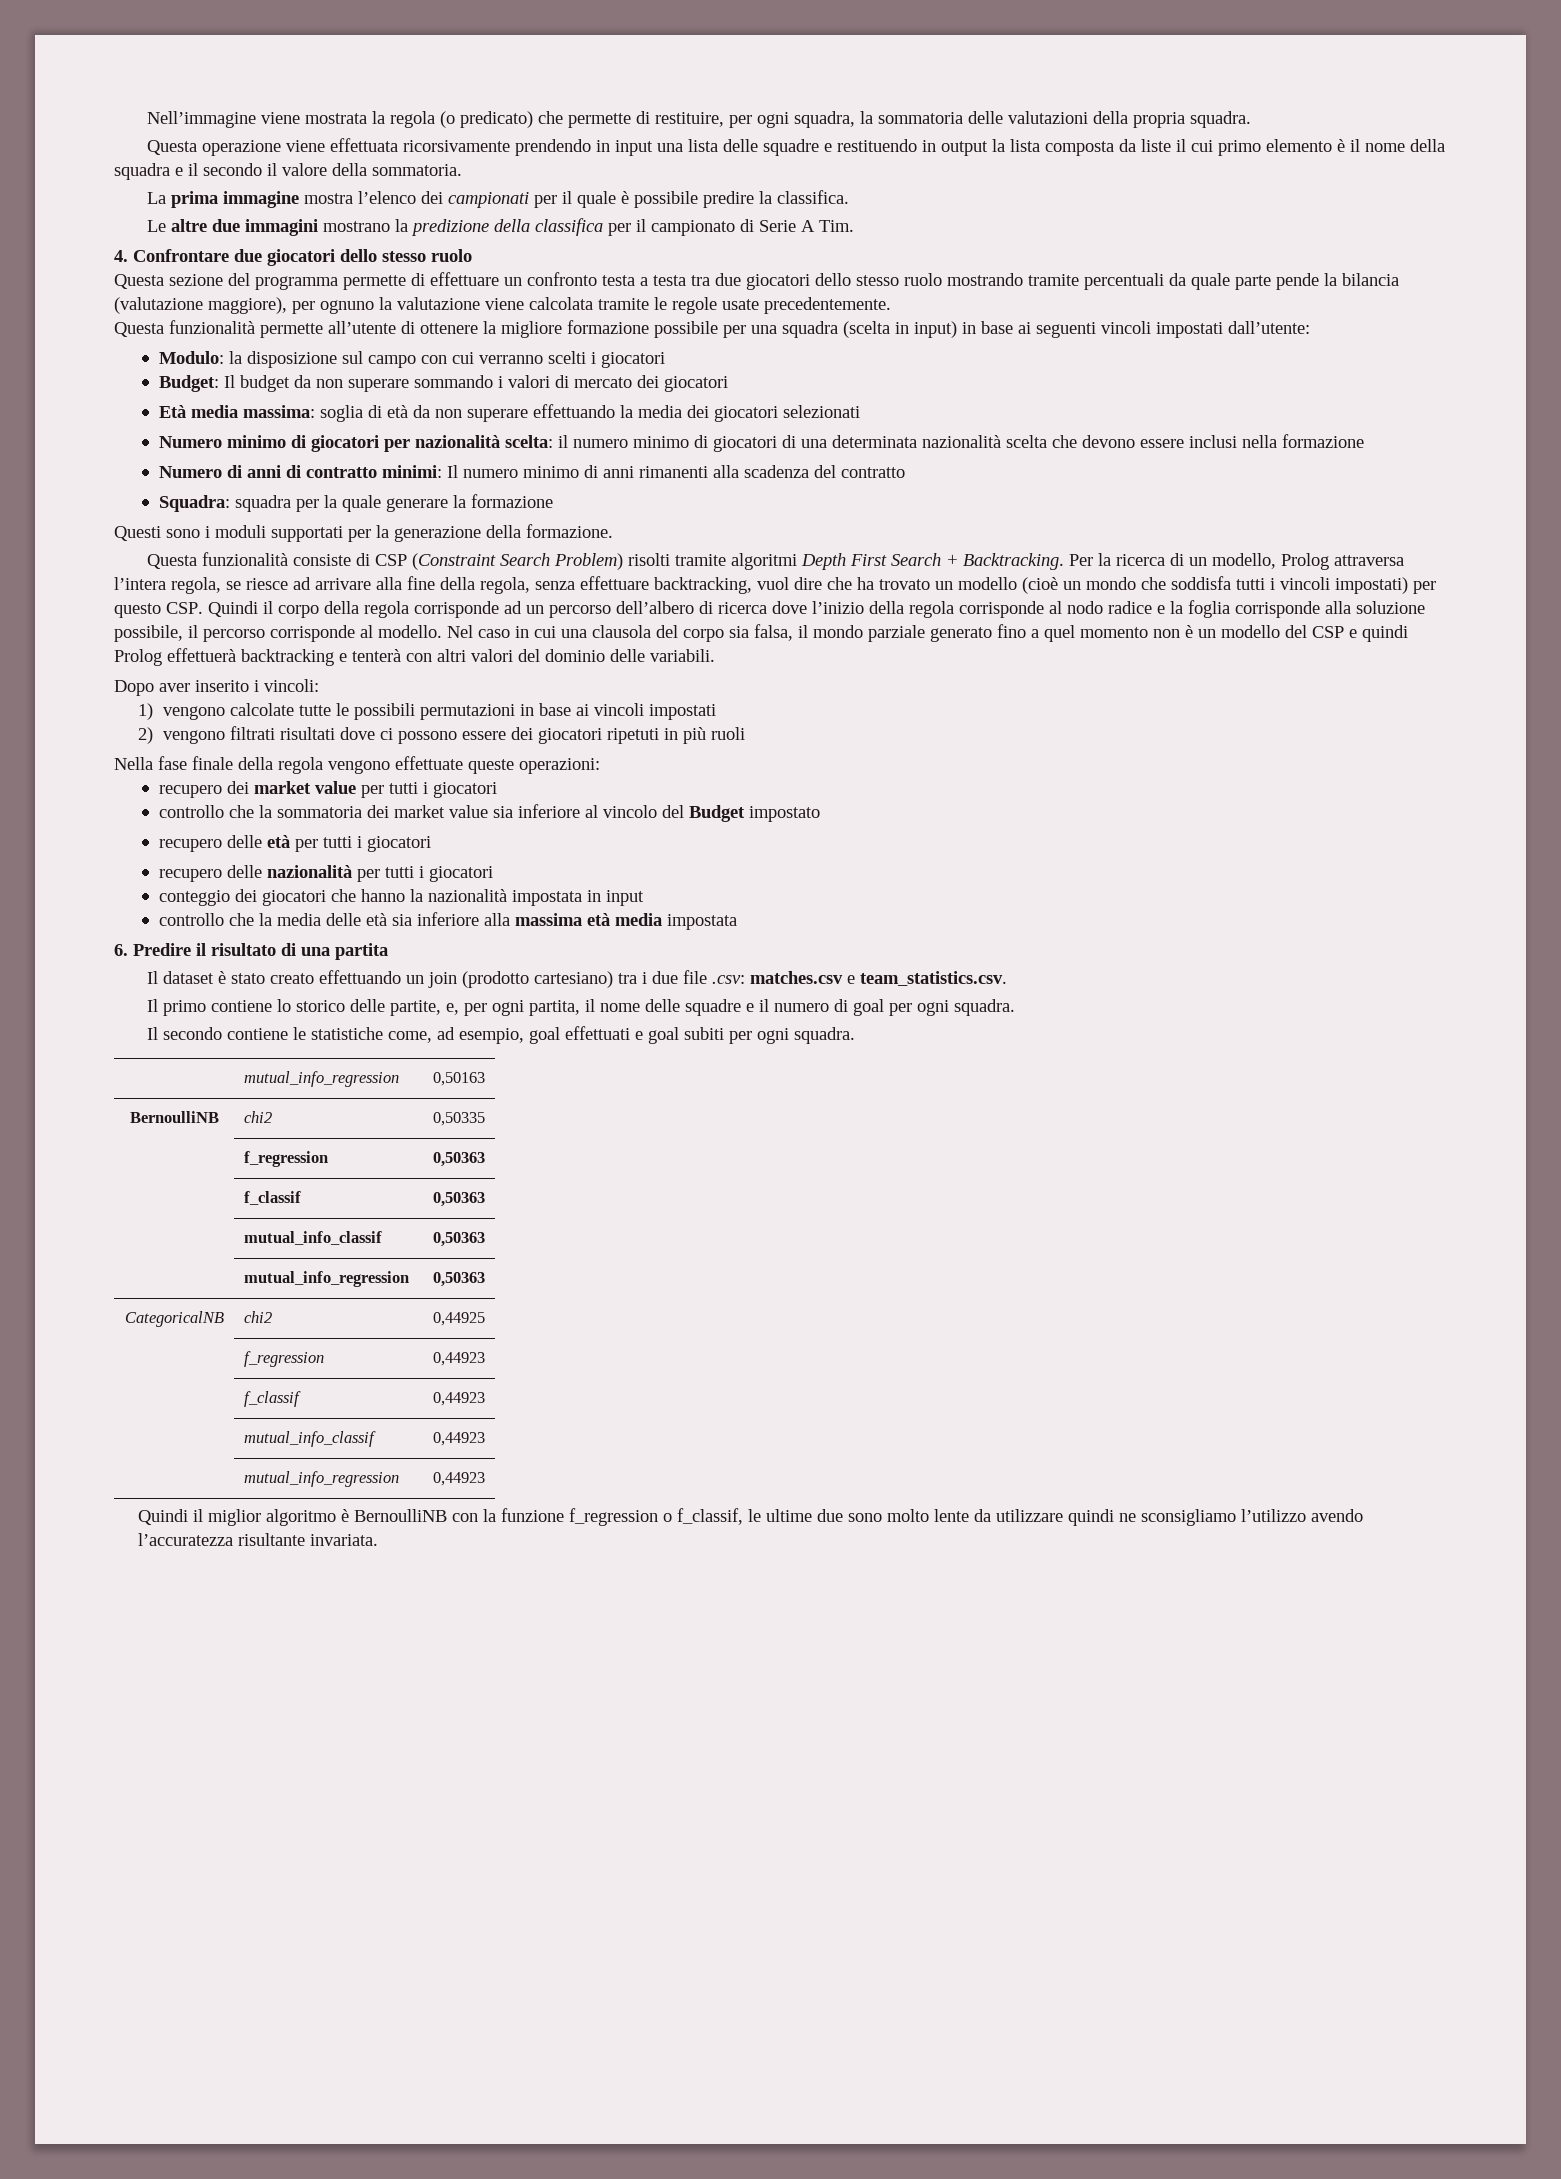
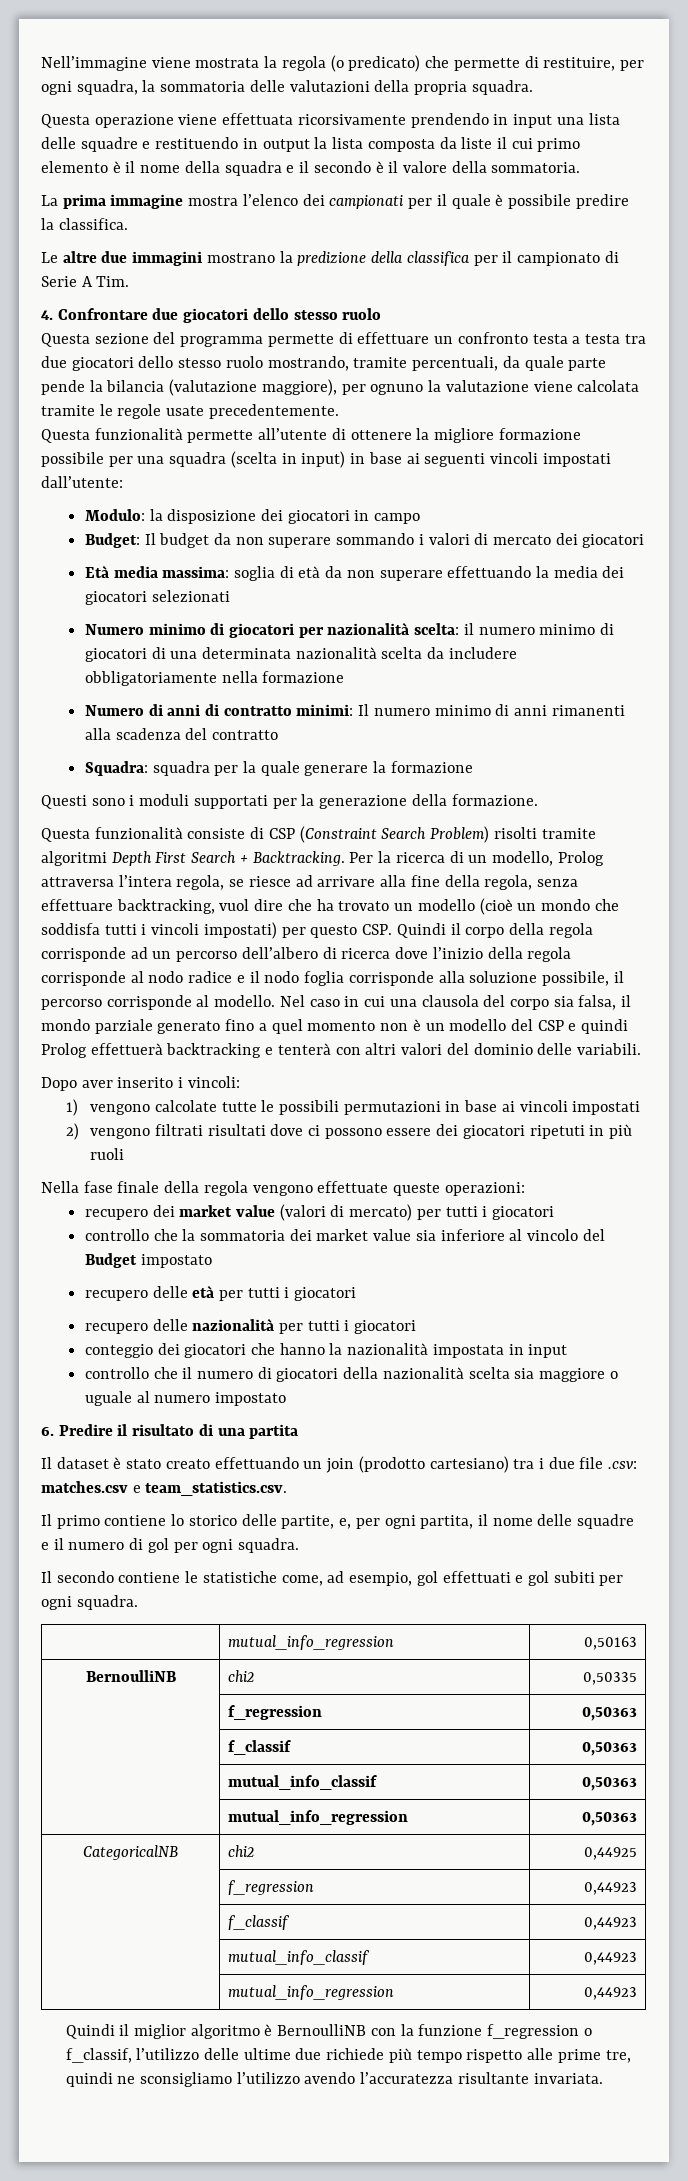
(262, 169) none -> [375,161,384,173] è
[947,273,1164,290] mostrando tramite percentuali -> [267,356,499,371] mostrando, tramite percentuali,
[341,351,665,368] sul campo con cui verranno scelti i giocatori -> [260,509,421,524] dei giocatori in campo
[1051,435,1237,448] che devono essere inclusi -> [427,647,517,659] [84,671,217,686] da includere obbligatoriamente
[1170,601,1183,614] la -> [249,971,300,983] il nodo
(356, 787) none -> [279,1204,413,1221] (valori di mercato)
[258,912,737,930] la media delle età sia inferiore alla massima età media impostata -> [182,1367,618,1382] [84,1391,286,1406] il numero di giocatori della nazionalità scelta sia maggiore o uguale al numero impostato
[852,999,884,1016] goal -> [147,1538,169,1553] gol
[528,1027,560,1044] goal -> [416,1571,438,1586] gol
[647,1027,679,1044] goal -> [527,1571,549,1586] gol
[748,1509,1064,1522] le ultime due sono molto lente da utilizzare -> [136,2048,631,2063] l’utilizzo delle ultime due richiede più tempo rispetto alle prime tre,

